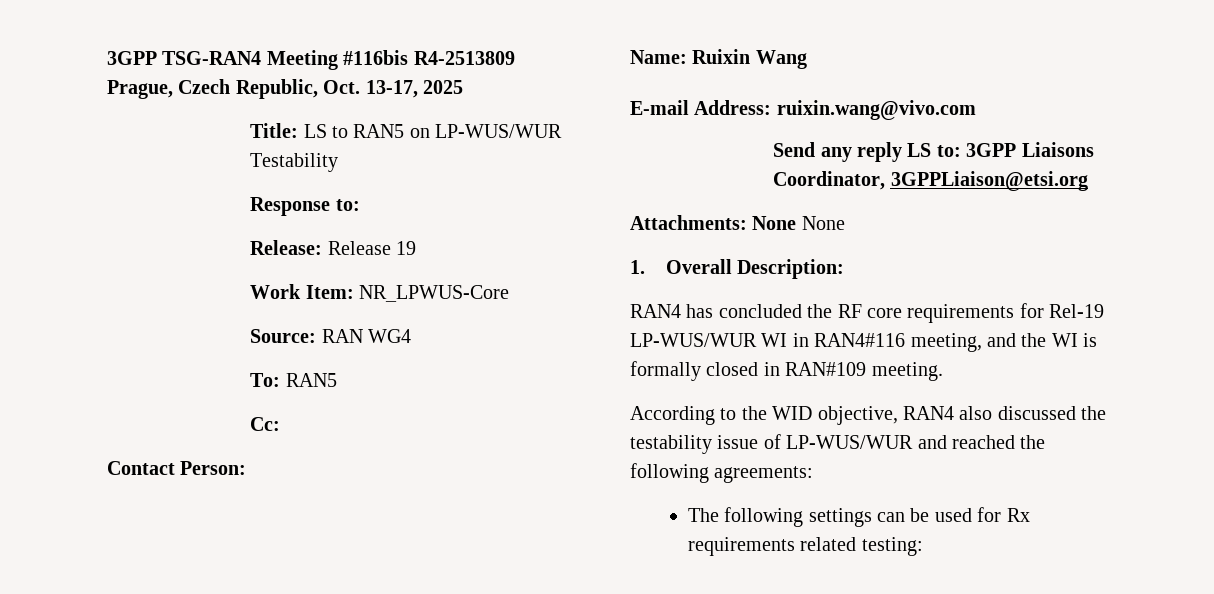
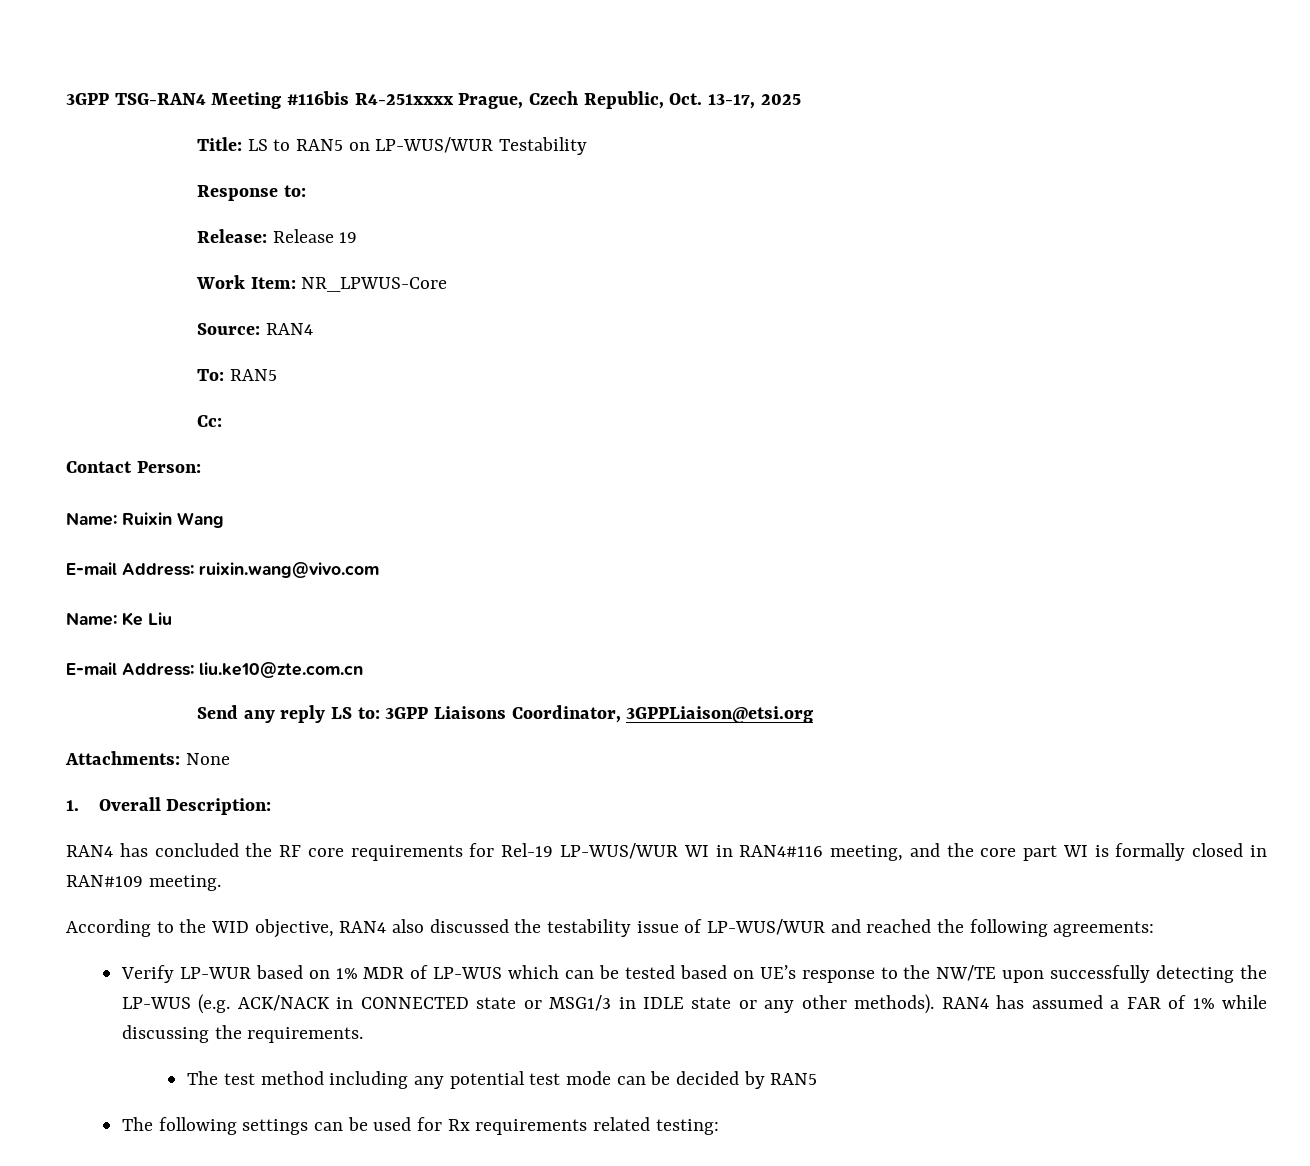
[413,51,515,65] R4-2513809 -> [354,93,454,105] R4-251xxxx
[321,329,411,343] RAN WG4 -> [265,323,313,335] RAN4
(976, 110) none -> [66,612,172,626] [66,662,363,678] // Name: Ke Liu // E-mail Address: liu.ke10@zte.com.cn
[752,216,845,230] None None -> [185,753,230,765] None
(1047, 340) none -> [980,845,1058,861] core part
(814, 474) none -> [120,965,1268,983] [121,994,1267,1014] [121,1025,364,1043] [187,1071,818,1089] // Verify LP-WUR based on 1% MDR of LP-WUS which can be tested based on UE’s response to the NW/TE upon successfully detecting the LP-WUS (e.g. ACK/NACK in CONNECTED state or MSG1/3 in IDLE state or any other methods). RAN4 has assumed a FAR of 1% while discussing the requirements. // The test method including any potential test mode can be decided by RAN5

